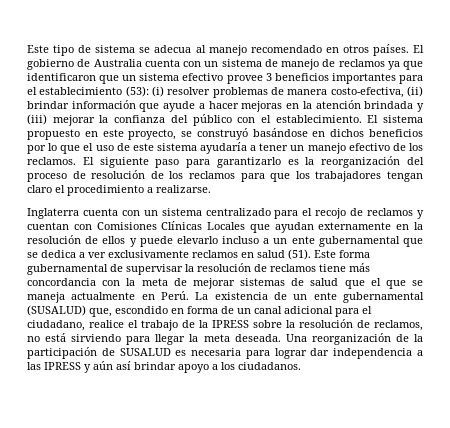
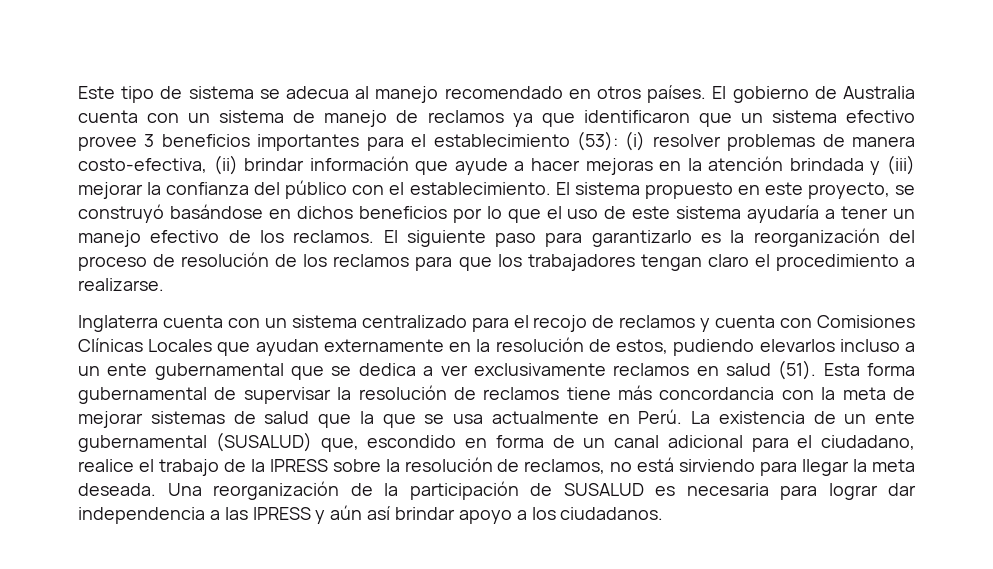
[27,222,69,230] cuentan -> [715,315,776,328] cuenta
[102,236,218,247] ellos y puede elevarlo -> [616,339,835,356] estos, pudiendo elevarlos
[314,250,336,258] Este -> [823,363,860,376] Esta
[370,278,424,289] [27,292,65,303] el que se maneja -> [359,411,483,428] la que se usa

